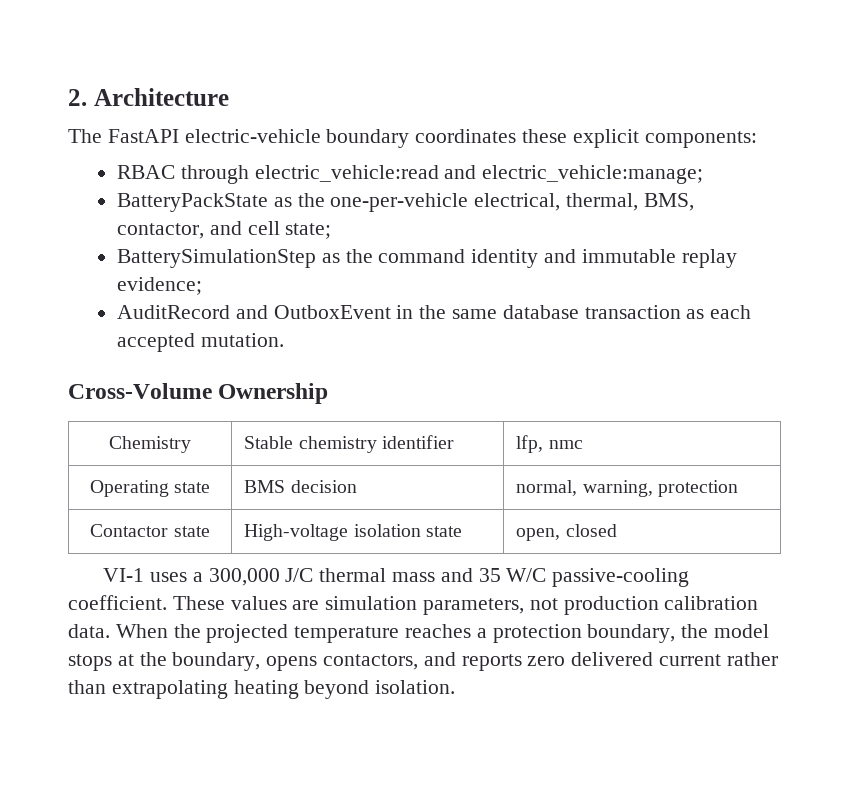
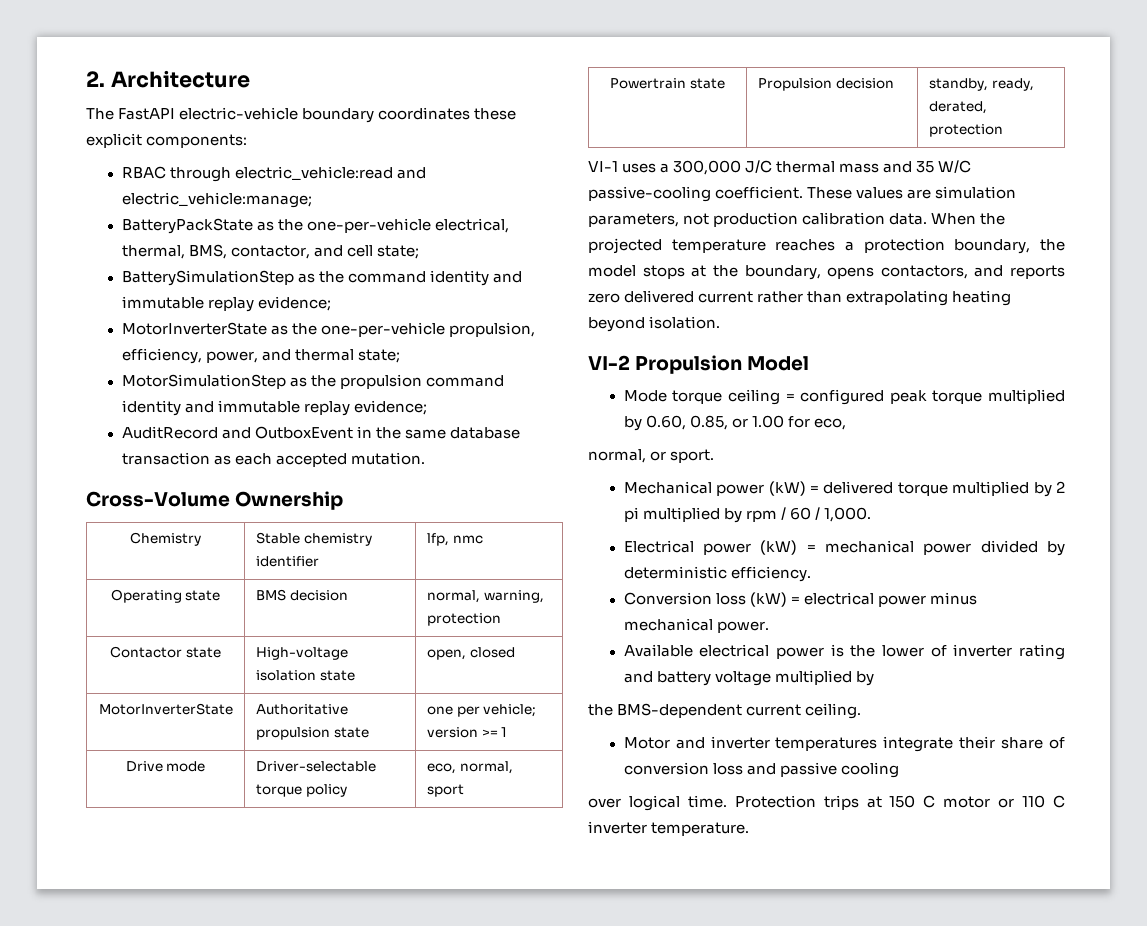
(202, 286) none -> [121,322,535,337] [121,348,400,364] [121,374,504,389] [121,400,427,416] // MotorInverterState as the one-per-vehicle propulsion, efficiency, power, and thermal state; // MotorSimulationStep as the propulsion command identity and immutable replay evidence;
(617, 530) none -> [98,703,233,715] [255,704,348,715] [255,727,369,740] [426,704,537,717] [426,727,508,738] [125,761,206,772] [255,761,376,772] [255,784,347,797] [426,761,513,774] [426,784,464,797] [610,78,725,89] [757,78,894,91] [928,78,1034,91] [928,101,987,114] [928,124,1003,137] // MotorInverterState | Authoritative propulsion state | one per vehicle; version >= 1 // Drive mode | Driver-selectable torque policy | eco, normal, sport // Powertrain state | Propulsion decision | standby, ready, derated, protection
(456, 687) none -> [588,355,810,374] [623,389,1065,405] [623,415,847,431] [588,449,715,463] [623,481,1065,497] [623,507,872,523] [623,540,1065,556] [623,566,811,582] [623,592,978,607] [623,618,769,633] [623,644,1065,660] [623,670,874,686] [588,703,862,719] [623,736,1065,752] [623,762,899,778] [588,795,1066,811] [588,821,750,836] // VI-2 Propulsion Model // Mode torque ceiling = configured peak torque multiplied by 0.60, 0.85, or 1.00 for eco, // normal, or sport. // Mechanical power (kW) = delivered torque multiplied by 2 pi multiplied by rpm / 60 / 1,000. // Electrical power (kW) = mechanical power divided by deterministic efficiency. // Conversion loss (kW) = electrical power minus mechanical power. // Available electrical power is the lower of inverter rating and battery voltage multiplied by // the BMS-dependent current ceiling. // Motor and inverter temperatures integrate their share of conversion loss and passive cooling // over logical time. Protection trips at 150 C motor or 110 C inverter temperature.

